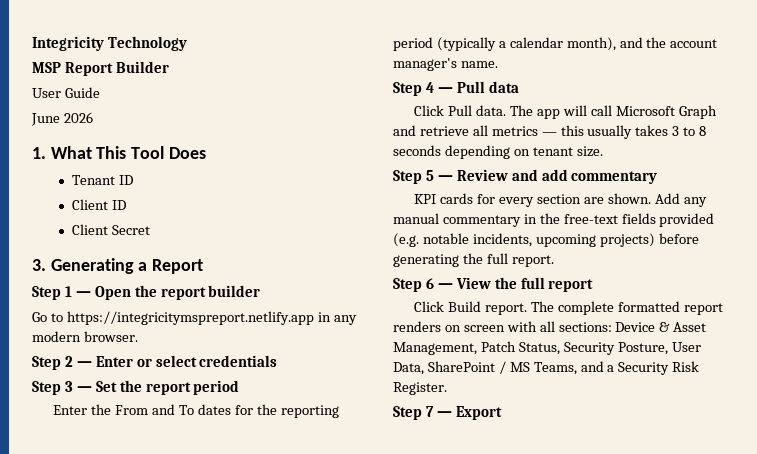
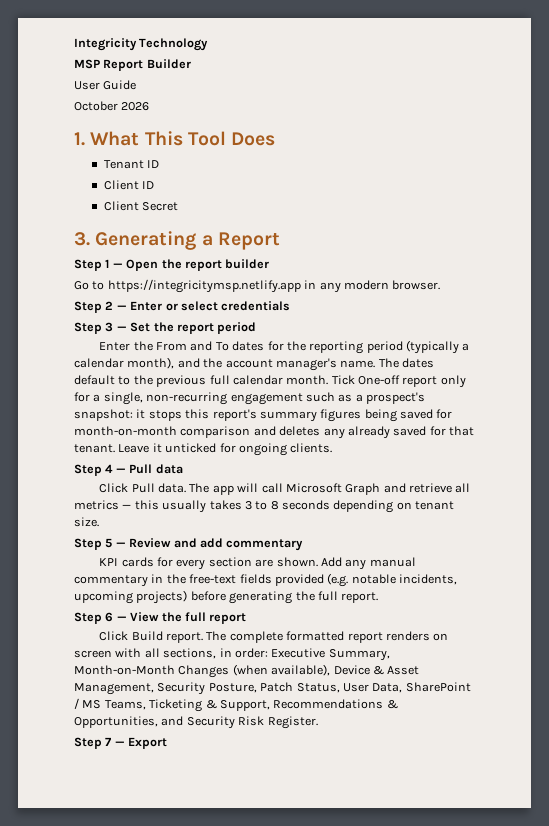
[31,113,60,126] June -> [74,101,118,111] October
[66,311,314,325] https://integricitymspreport.netlify.app -> [107,279,301,293] https://integricitymsp.netlify.app
(498, 64) none -> [378,358,434,368] [74,375,466,388] [74,392,425,405] [74,409,453,422] [74,426,474,439] [74,443,333,456] The dates default to the previous full calendar month. Tick One-off report only for a single, non-recurring engagement such as a prospect's snapshot: it stops this report's summary figures being saved for month-on-month comparison and deletes any already saved for that tenant. Leave it unticked for ongoing clients.
[558,322,707,332] [393,341,668,355] sections: Device & Asset Management, Patch Status, Security Posture, -> [163,648,390,661] [74,664,420,678] [74,682,340,695] sections, in order: Executive Summary, Month-on-Month Changes (when available), Device & Asset Management, Security Posture, Patch Status,
[580,361,615,372] and a -> [149,699,398,712] [74,716,184,728] Ticketing & Support, Recommendations & Opportunities, and

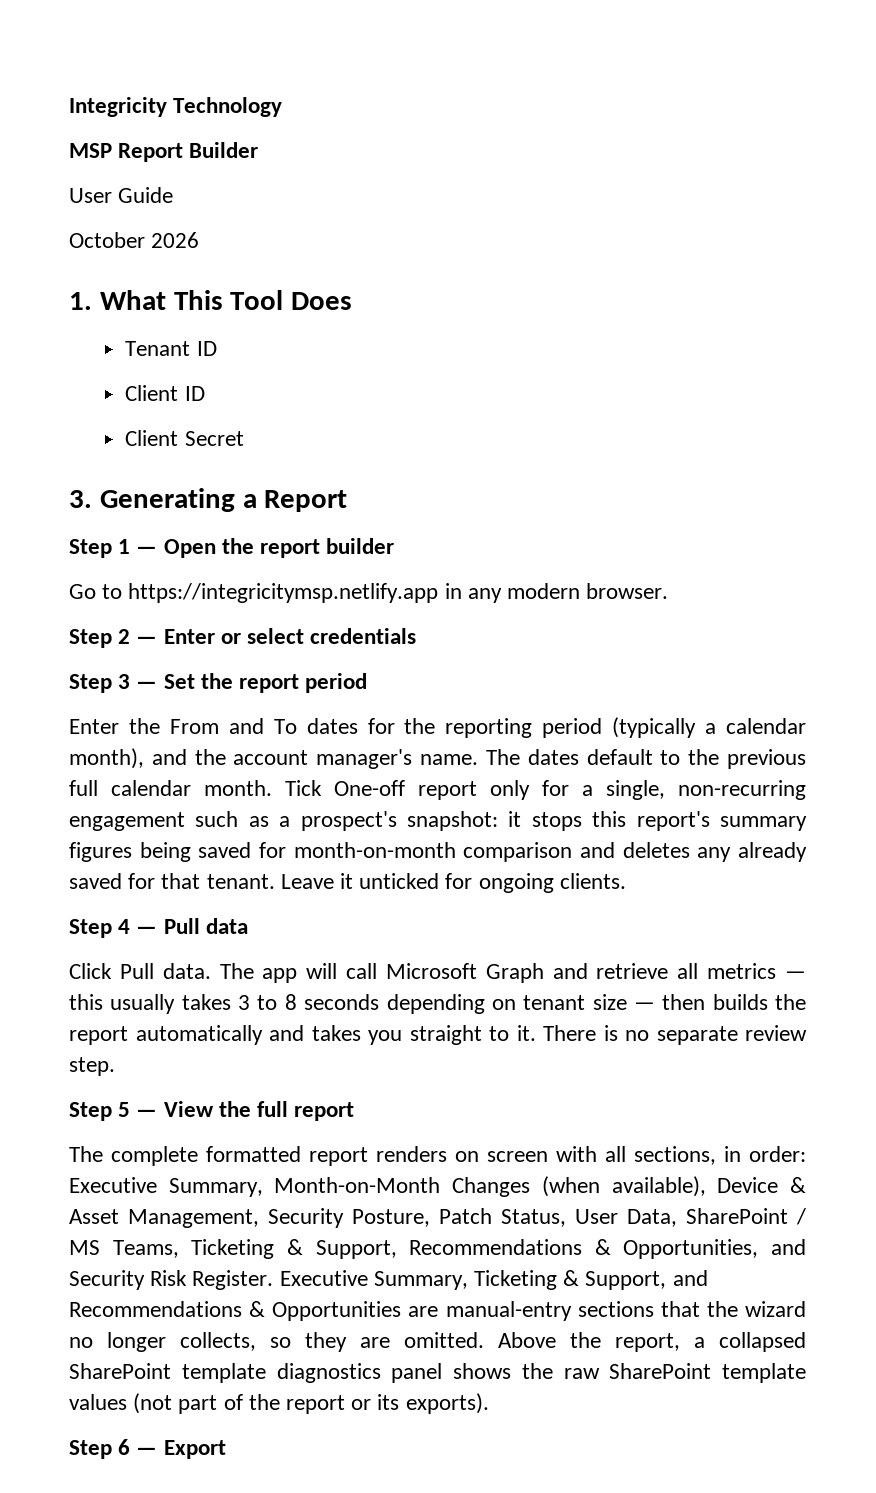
[74,517,99,527] [74,538,304,551] [99,557,416,570] [74,573,457,587] [74,590,379,604] [74,612,114,624] size. // Step 5 — Review and add commentary // KPI cards for every section are shown. Add any manual commentary in the free-text fields provided (e.g. notable incidents, upcoming projects) before generating the full report. // Step 6 -> [592,994,807,1010] [69,1025,807,1045] [69,1057,115,1076] [69,1102,131,1121] size — then builds the report automatically and takes you straight to it. There is no separate review step. // Step 5
[99,631,204,643] Click Build report. -> (355, 1111) none
[74,737,112,749] // Step 7 -> [279,1270,708,1290] [69,1301,806,1321] [69,1332,806,1352] [69,1363,806,1383] [69,1393,489,1414] [69,1439,131,1459] Executive Summary, Ticketing & Support, and Recommendations & Opportunities are manual-entry sections that the wizard no longer collects, so they are omitted. Above the report, a collapsed SharePoint template diagnostics panel shows the raw SharePoint template values (not part of the report or its exports). // Step 6

